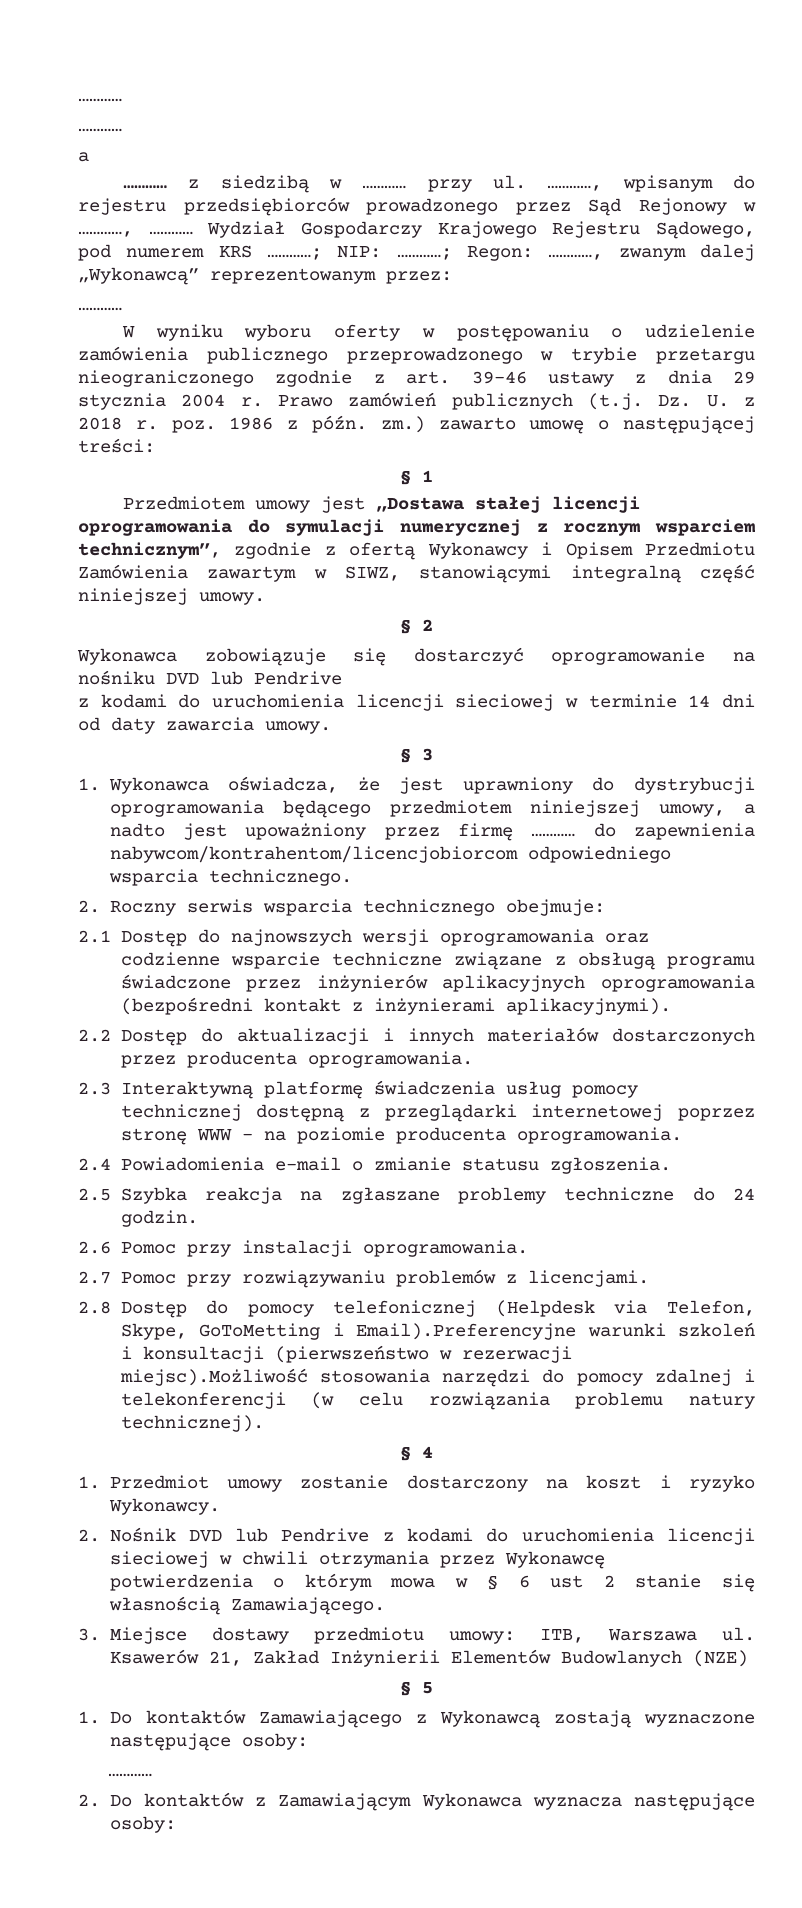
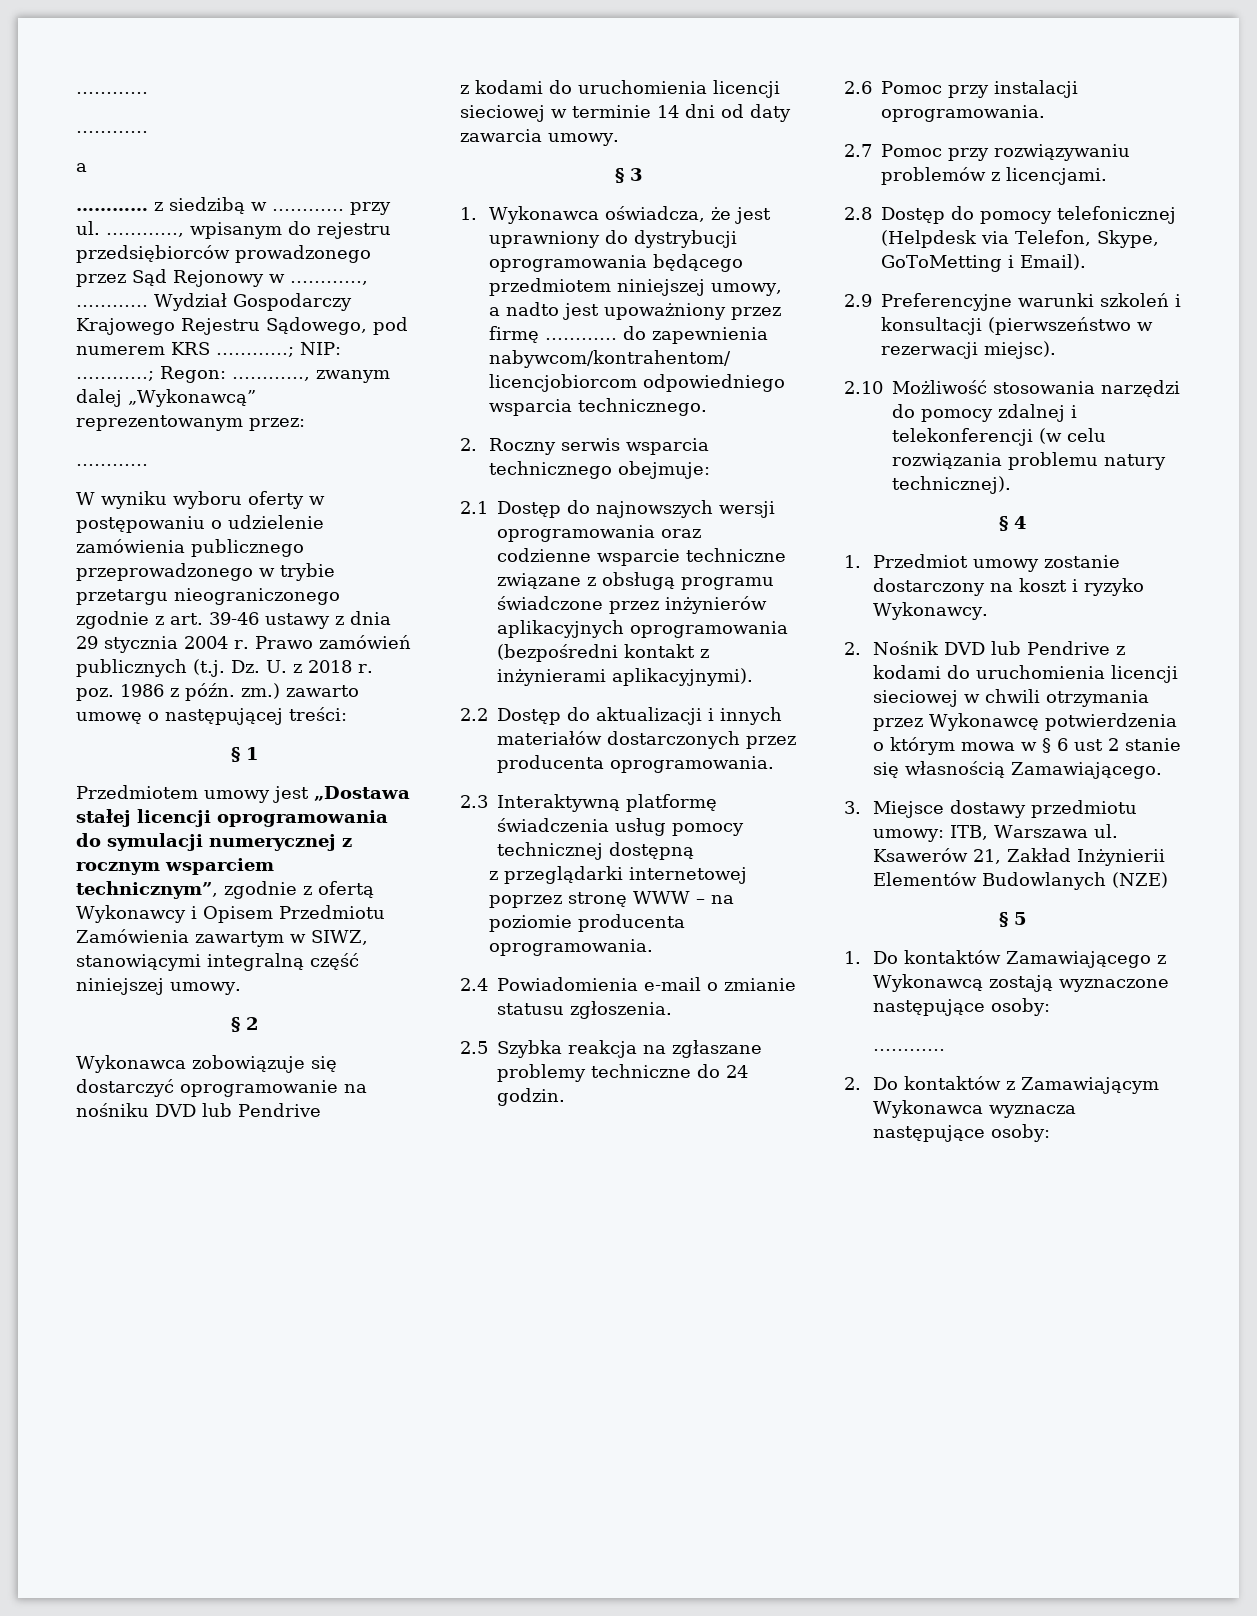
(345, 1113) none -> (694, 851) //
[356,1323,576,1340] Email).Preferencyjne -> [1019,254,1086,270] [844,293,1012,311] Email). // 2.9 Preferencyjne
[119,1368,308,1386] miejsc).Możliwość -> [984,341,1056,359] [844,380,987,394] miejsc). // 2.10 Możliwość

